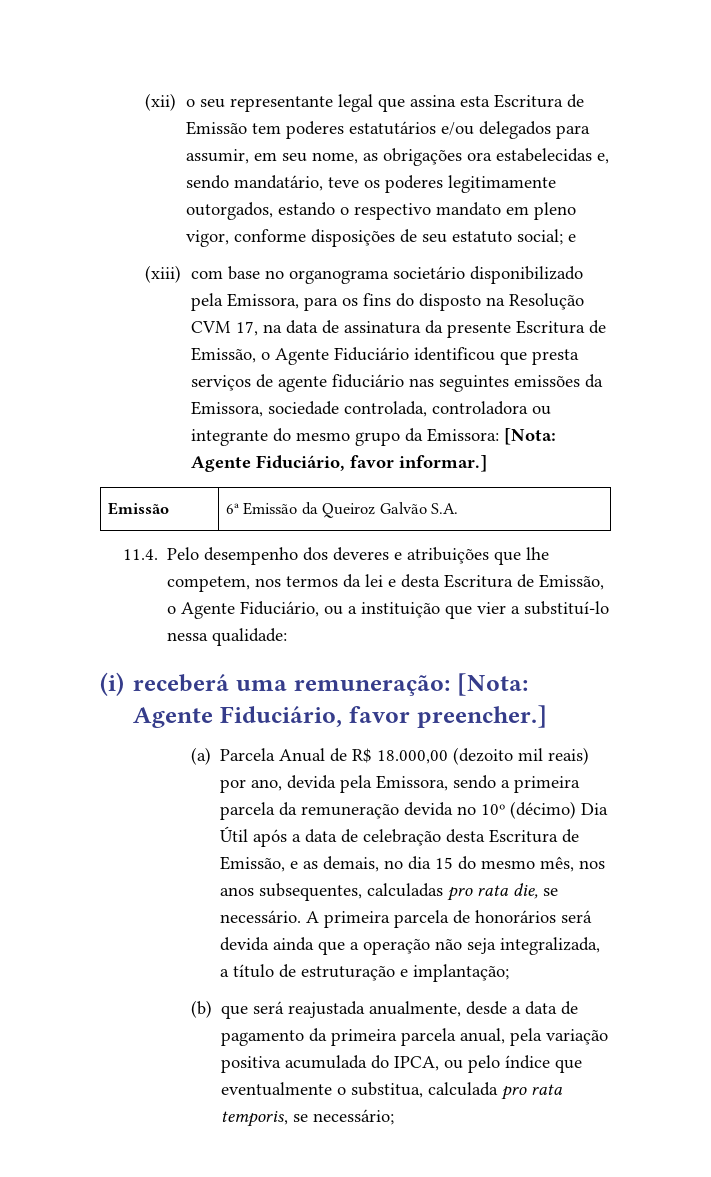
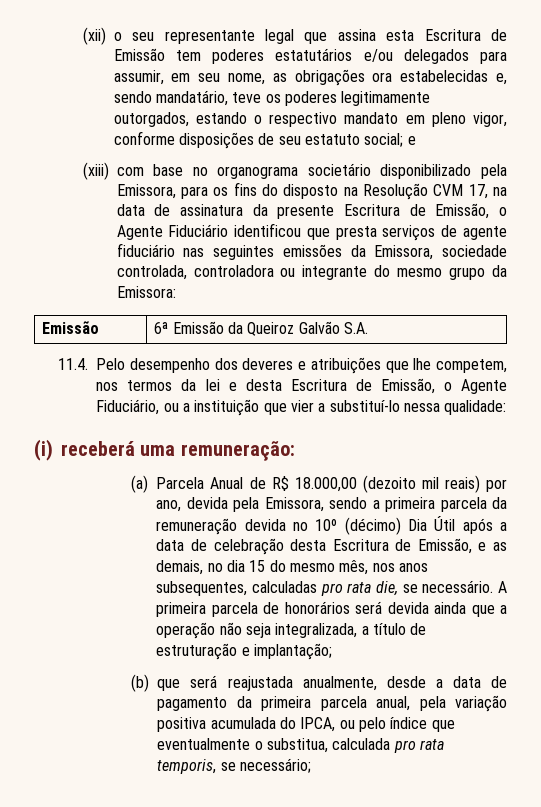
[503,428,556,445] [190,455,487,472] [Nota: Agente Fiduciário, favor informar.] -> (176, 292) none
[456,673,528,696] [133,705,547,728] [Nota: Agente Fiduciário, favor preencher.] -> (295, 451) none

